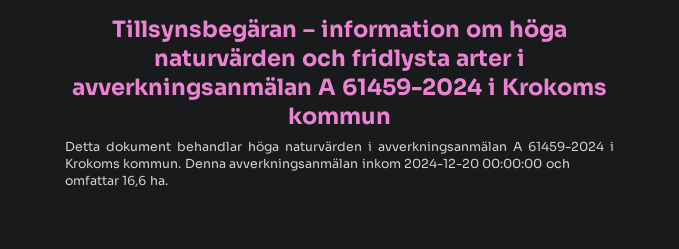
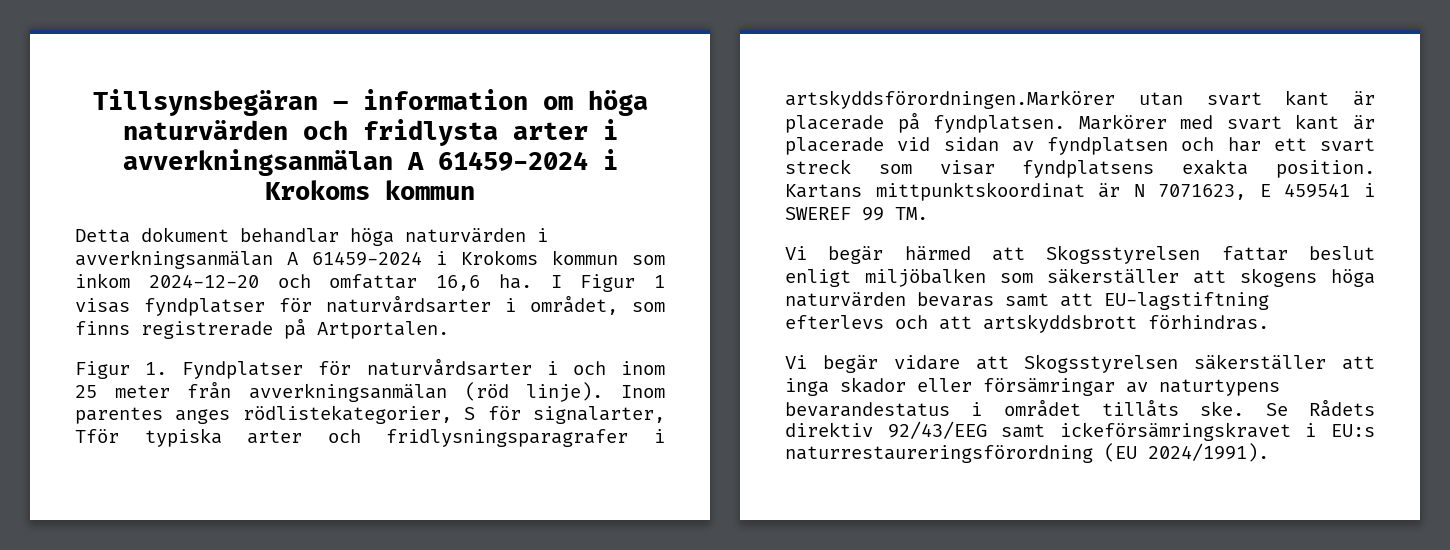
[123,158,359,171] kommun. Denna avverkningsanmälan -> [552,250,665,265] kommun som
[482,158,543,169] 00:00:00 -> (259, 281) none
(168, 180) none -> [550,274,665,292] [75,295,665,316] [75,318,449,339] [75,358,665,379] [75,381,665,402] [75,405,665,424] [75,428,665,447] [785,90,1375,109] [785,112,1375,133] [785,137,1375,155] [785,159,1375,178] [785,182,1375,201] [785,207,928,221] [785,245,1375,264] [785,268,1375,287] [785,292,1269,310] [785,314,1269,333] [785,354,1375,373] [785,377,1280,396] [785,399,1375,417] [785,421,1375,441] [785,443,1269,463] I Figur 1 visas fyndplatser för naturvårdsarter i området, som finns registrerade på Artportalen. // Figur 1. Fyndplatser för naturvårdsarter i och inom 25 meter från avverkningsanmälan (röd linje). Inom parentes anges rödlistekategorier, S för signalarter, Tför typiska arter och fridlysningsparagrafer i artskyddsförordningen.Markörer utan svart kant är placerade på fyndplatsen. Markörer med svart kant är placerade vid sidan av fyndplatsen och har ett svart streck som visar fyndplatsens exakta position. Kartans mittpunktskoordinat är N 7071623, E 459541 i SWEREF 99 TM. // Vi begär härmed att Skogsstyrelsen fattar beslut enligt miljöbalken som säkerställer att skogens höga naturvärden bevaras samt att EU-lagstiftning efterlevs och att artskyddsbrott förhindras. // Vi begär vidare att Skogsstyrelsen säkerställer att inga skador eller försämringar av naturtypens bevarandestatus i området tillåts ske. Se Rådets direktiv 92/43/EEG samt ickeförsämringskravet i EU:s naturrestaureringsförordning (EU 2024/1991).

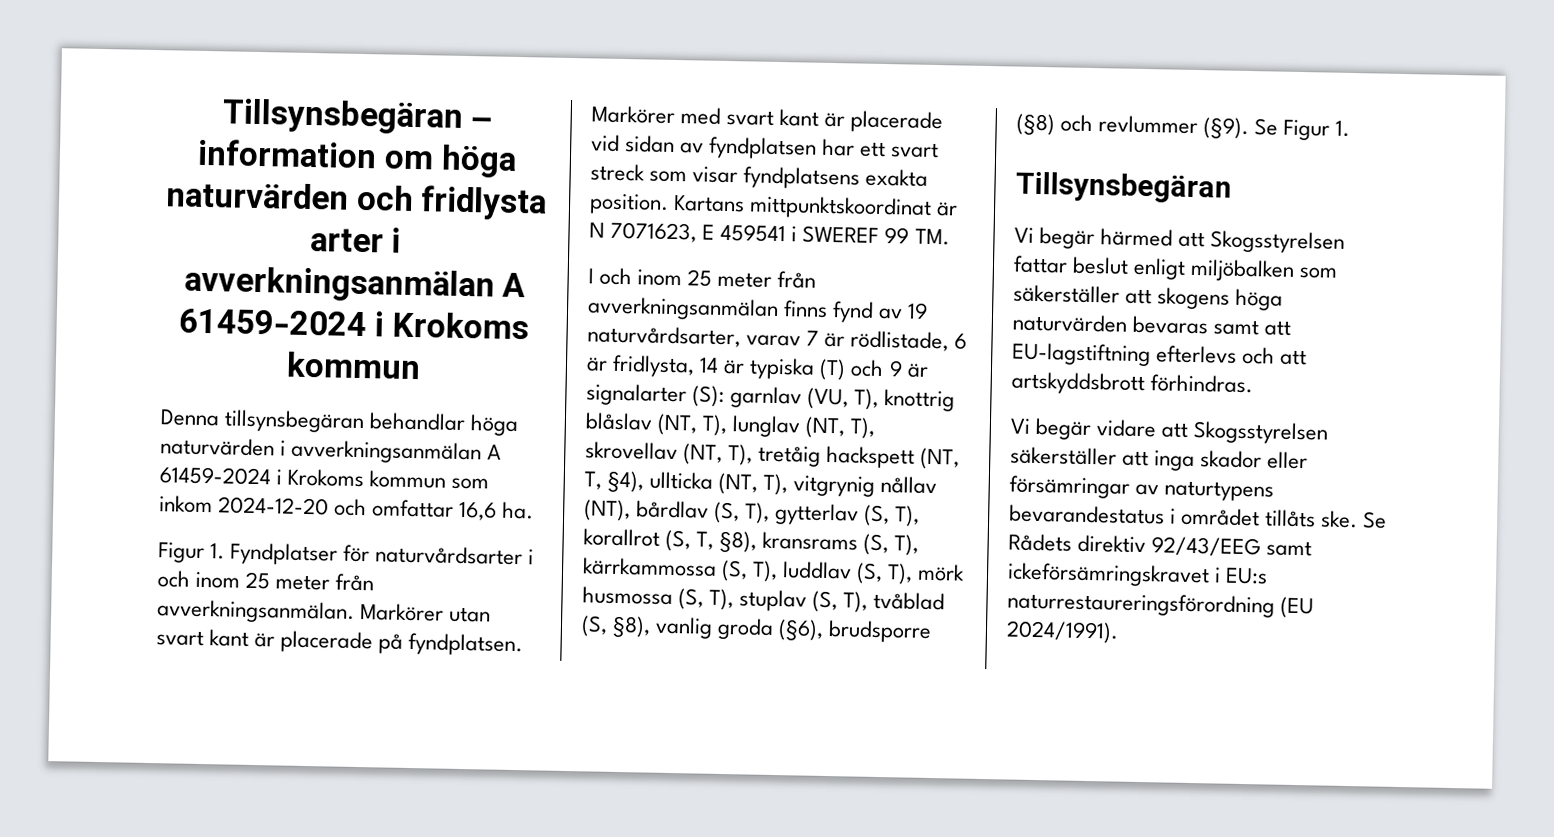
[75,227,229,243] Detta dokument -> [160,409,366,434] Denna tillsynsbegäran
[550,274,665,292] [75,295,665,316] [75,318,449,339] I Figur 1 visas fyndplatser för naturvårdsarter i området, som finns registrerade på Artportalen. -> (535, 510) none
[249,382,665,402] [75,405,665,424] [75,428,665,447] [785,90,1115,109] avverkningsanmälan (röd linje). Inom parentes anges rödlistekategorier, S för signalarter, Tför typiska arter och fridlysningsparagrafer i artskyddsförordningen.Markörer -> [157,599,445,624] avverkningsanmälan. Markörer
[1181,137,1215,151] och -> (818, 148) none
(928, 213) none -> [588,267,817,289] [587,296,929,323] [587,325,968,352] [586,354,929,381] [586,383,956,412] [585,412,877,439] [585,441,961,470] [584,470,938,497] [584,499,921,527] [583,528,920,556] [582,557,966,585] [582,586,946,613] [581,615,933,644] [1016,113,1351,141] [1015,171,1232,204] // I och inom 25 meter från avverkningsanmälan finns fynd av 19 naturvårdsarter, varav 7 är rödlistade, 6 är fridlysta, 14 är typiska (T) och 9 är signalarter (S): garnlav (VU, T), knottrig blåslav (NT, T), lunglav (NT, T), skrovellav (NT, T), tretåig hackspett (NT, T, §4), ullticka (NT, T), vitgrynig nållav (NT), bårdlav (S, T), gytterlav (S, T), korallrot (S, T, §8), kransrams (S, T), kärrkammossa (S, T), luddlav (S, T), mörk husmossa (S, T), stuplav (S, T), tvåblad (S, §8), vanlig groda (§6), brudsporre (§8) och revlummer (§9). Se Figur 1. // Tillsynsbegäran

